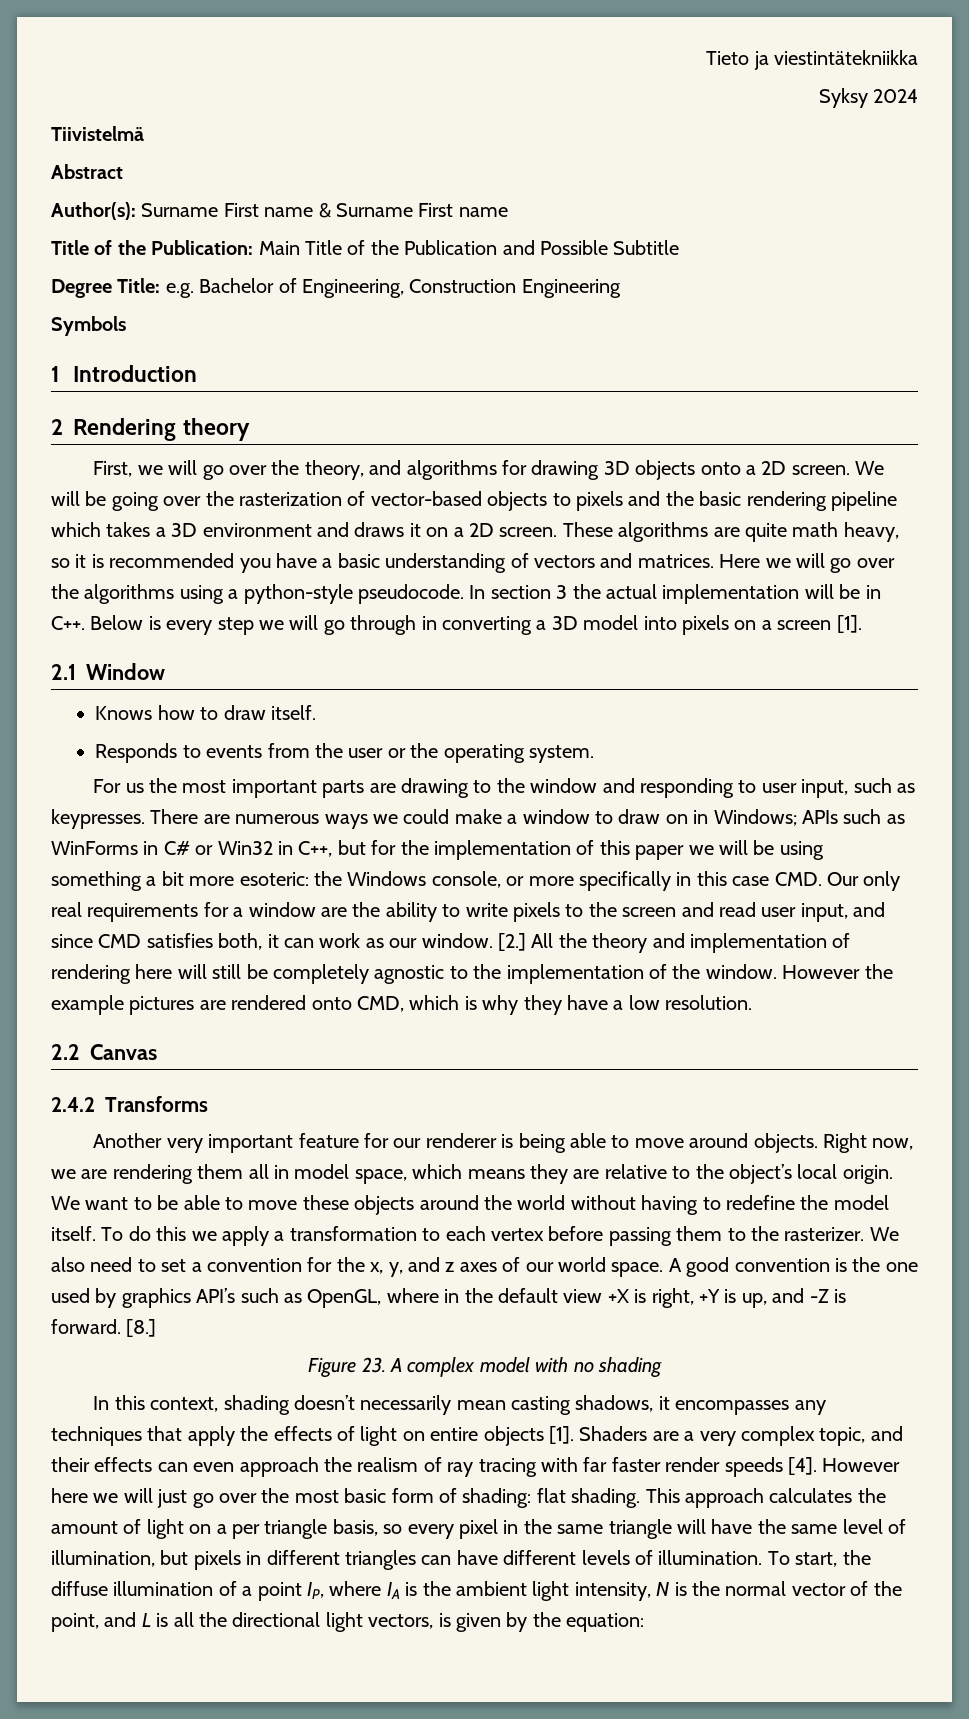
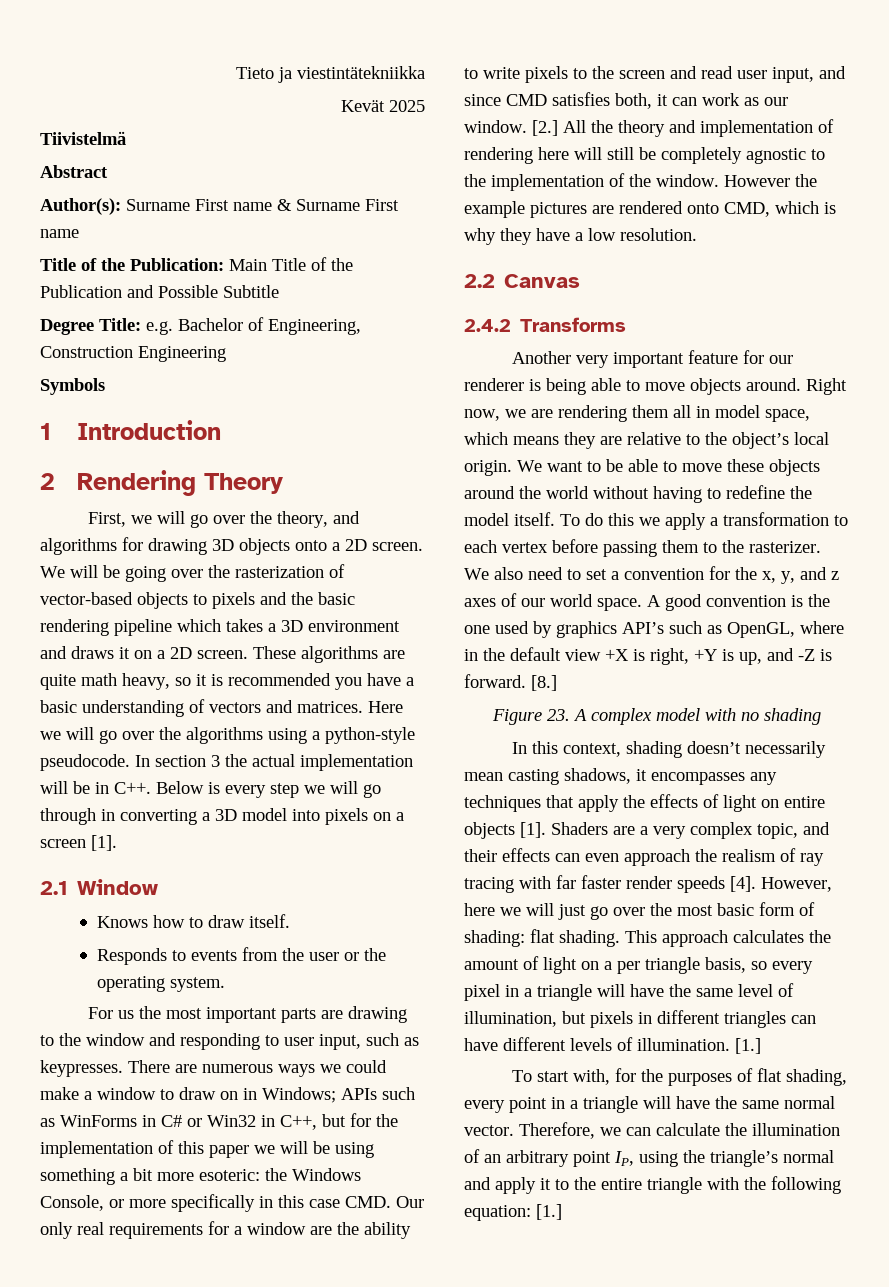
[818,88,918,108] Syksy 2024 -> [341,100,425,112] Kevät 2025
[182,418,250,441] theory -> [203,473,283,494] Theory
[431,871,501,888] console, -> [40,1195,104,1211] Console,
[689,1133,818,1153] around objects. -> [690,378,801,395] objects around.
[822,1458,901,1472] However -> [761,877,832,892] However,
[523,1519,604,1534] the same -> [524,988,532,997] a
[767,1550,871,1567] [51,1581,902,1601] [51,1612,645,1632] To start, the diffuse illumination of a point IP, where IA is the ambient light intensity, N is the normal vector of the point, and L is all the directional light vectors, is given by the equation: -> [735,1038,761,1054] [511,1068,847,1086] [464,1096,835,1113] [464,1122,840,1139] [464,1149,834,1167] [464,1176,841,1194] [464,1204,562,1221] [1.] // To start with, for the purposes of flat shading, every point in a triangle will have the same normal vector. Therefore, we can calculate the illumination of an arbitrary point IP, using the triangle’s normal and apply it to the entire triangle with the following equation: [1.]

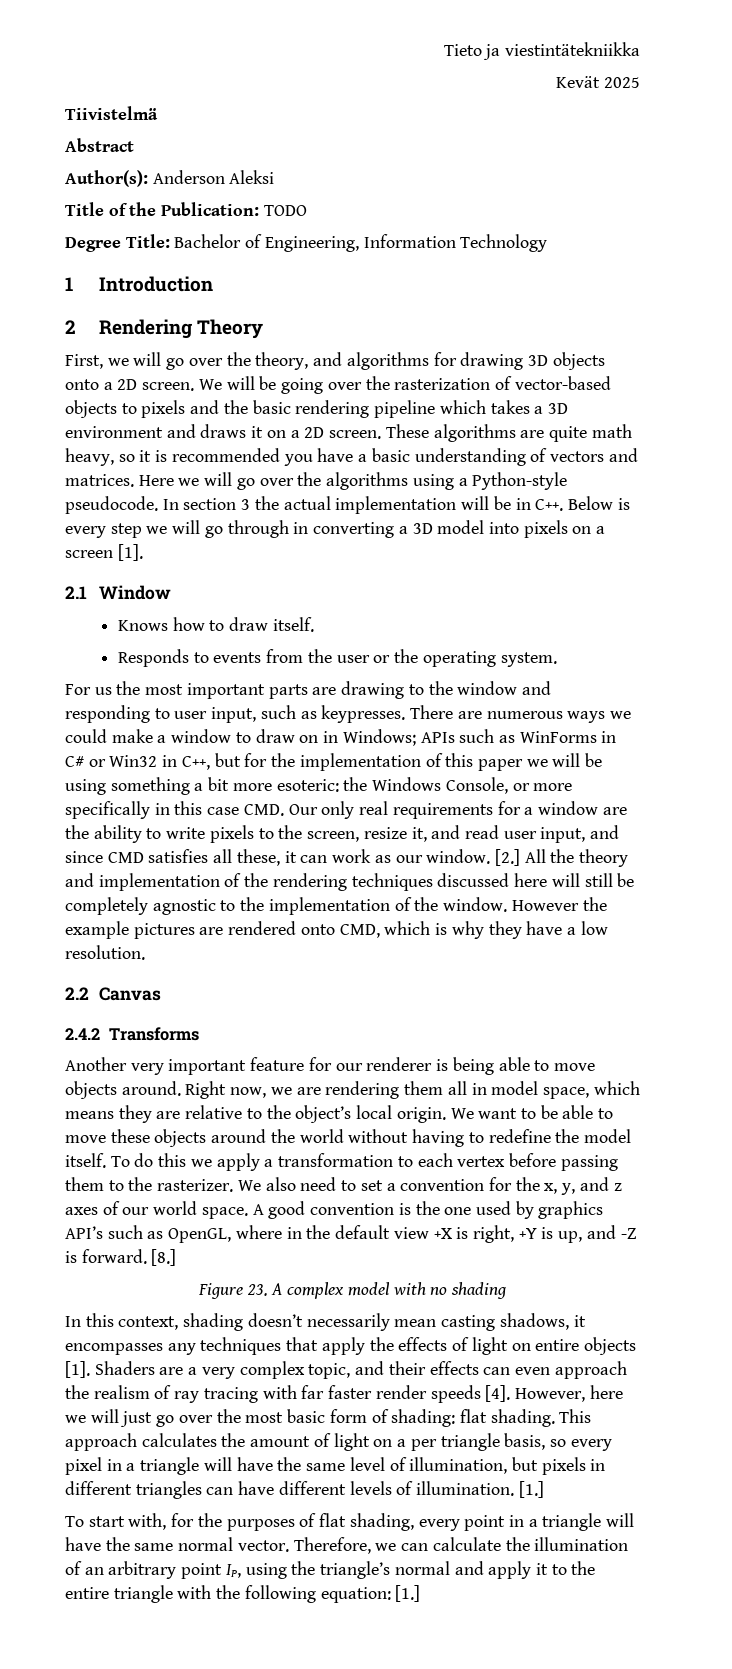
[126,199,399,211] [40,229,79,238] [40,257,353,271] [40,285,279,298] Surname First name & Surname First name // Title of the Publication: Main Title of the Publication and Possible Subtitle -> [152,170,275,184] [65,202,307,216] Anderson Aleksi // Title of the Publication: TODO
[146,321,173,335] e.g. -> (170, 241) none
[40,346,226,362] [40,378,105,395] Construction Engineering // Symbols -> [363,234,548,252] Information Technology
[325,727,415,744] python-style -> [472,472,568,490] Python-style
[619,70,665,79] screen -> [307,827,427,842] screen, resize it,
[615,93,652,109] both, -> [213,849,280,866] all these,
[464,147,533,164] rendering -> [244,873,510,891] the rendering techniques discussed

